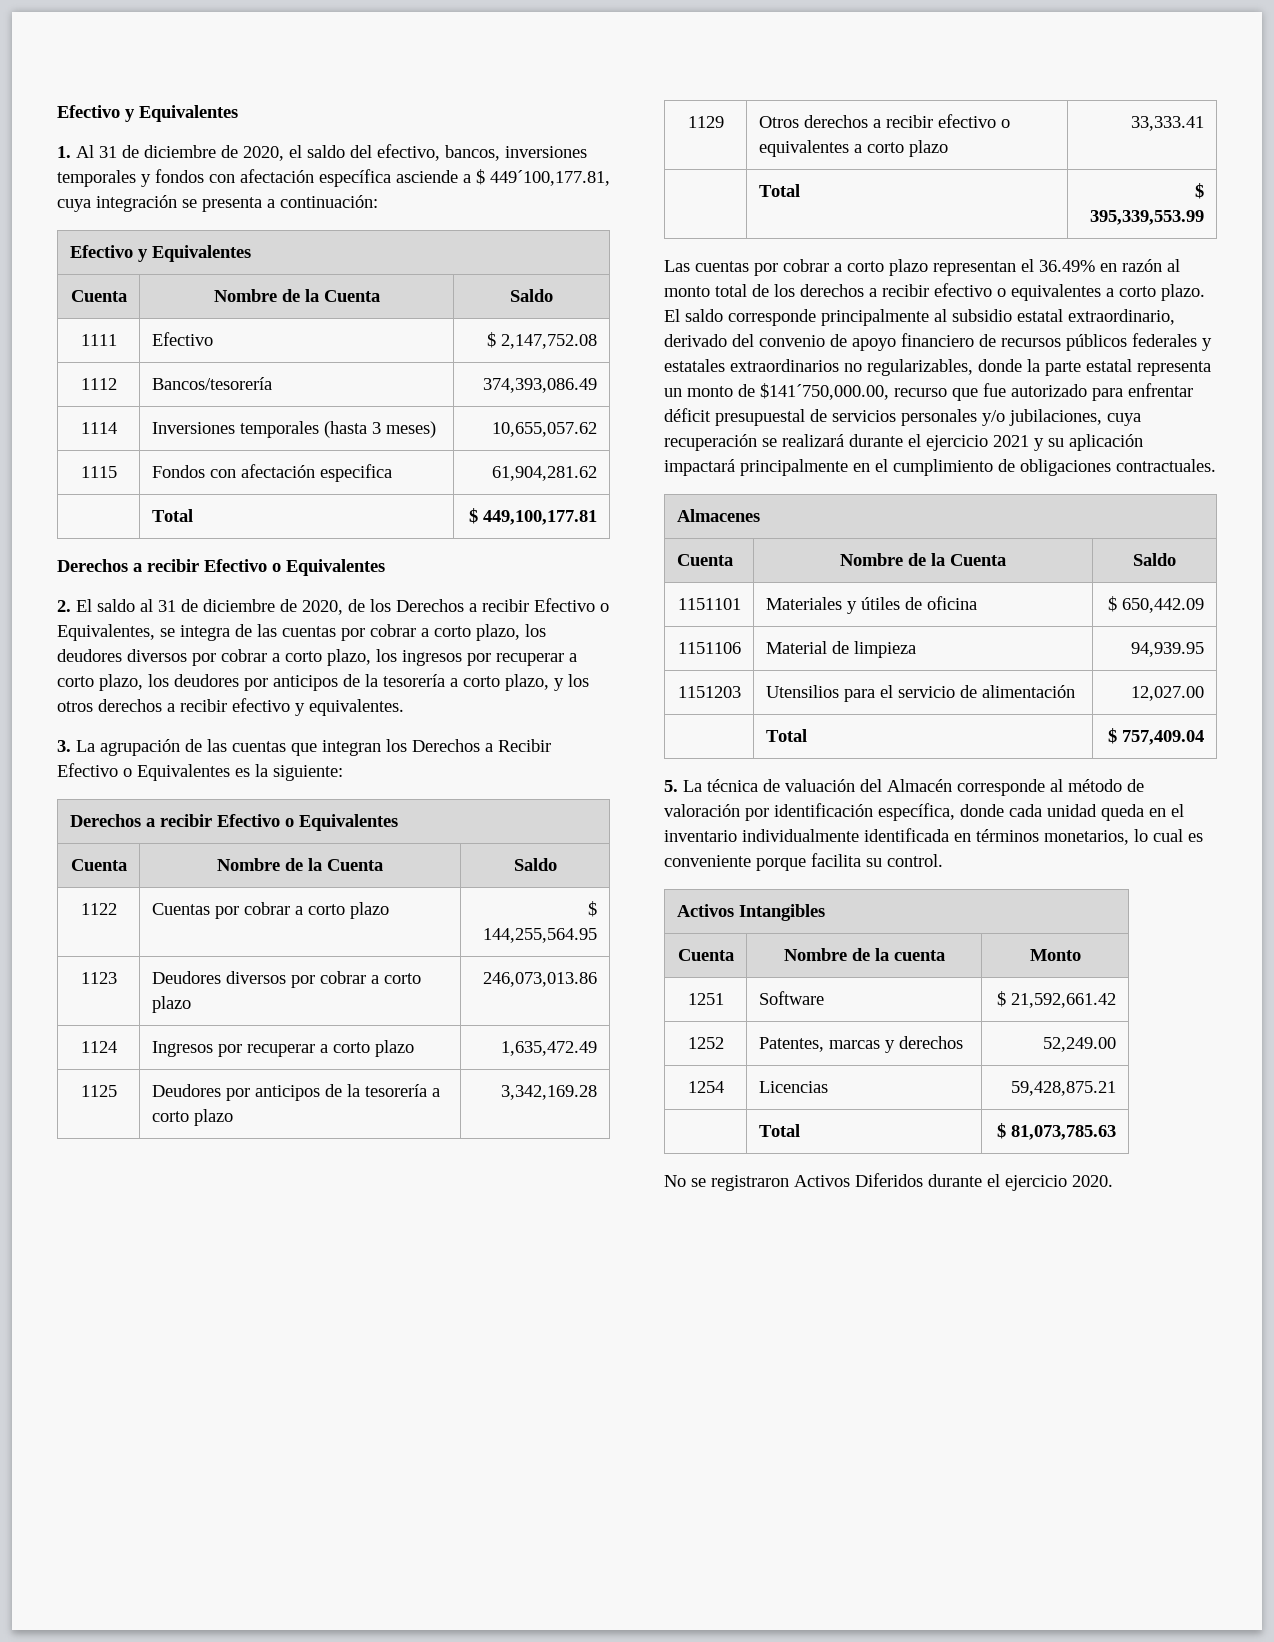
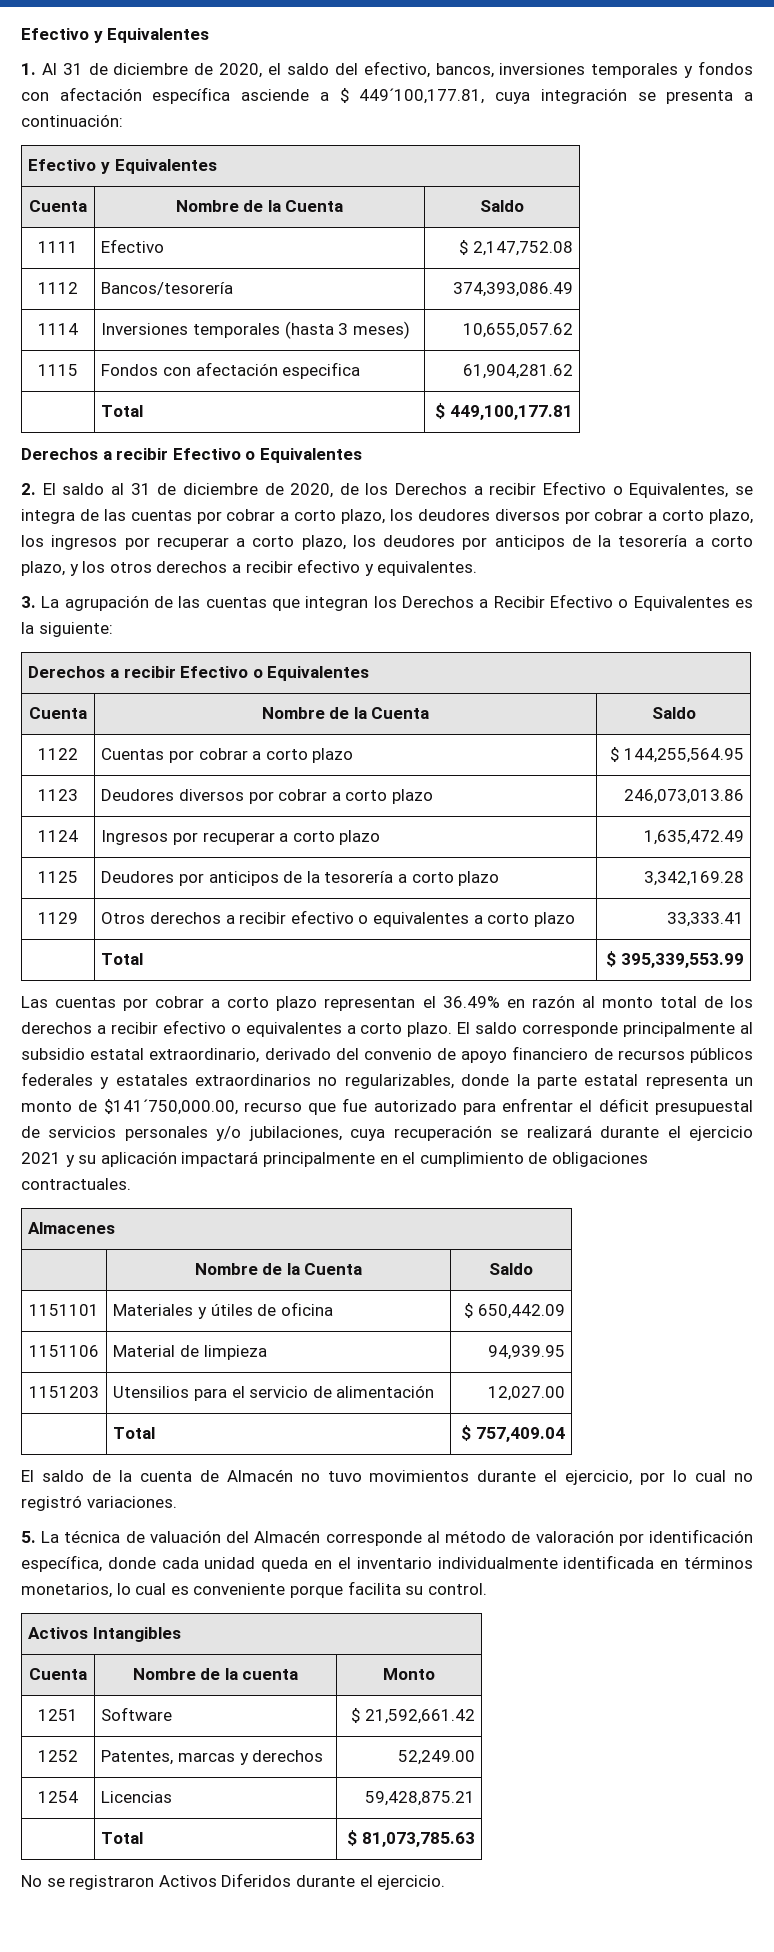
(1193, 390) none -> [579,1100,593,1112] el
[676,554,733,566] Cuenta -> (116, 1228) none
(1205, 737) none -> [21,1469,753,1485] [21,1495,177,1511] // El saldo de la cuenta de Almacén no tuvo movimientos durante el ejercicio, por lo cual no registró variaciones.
[1005,1175,1113,1191] ejercicio 2020. -> [377,1875,446,1890] ejercicio.

